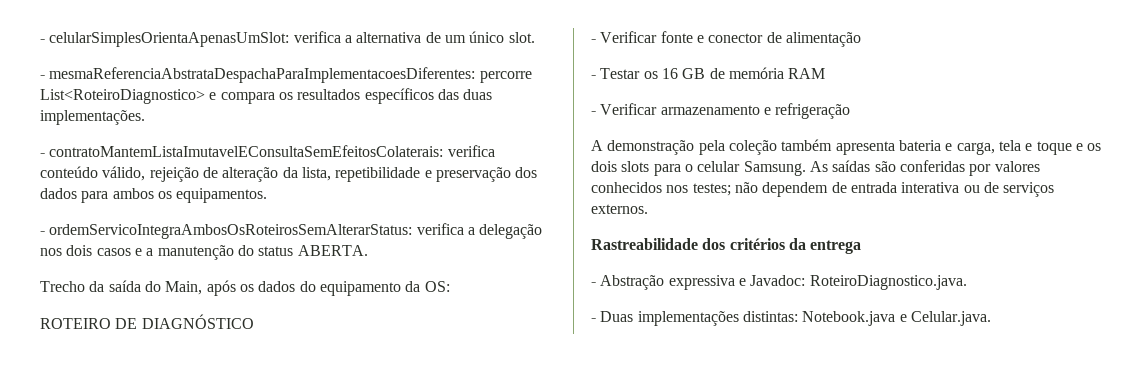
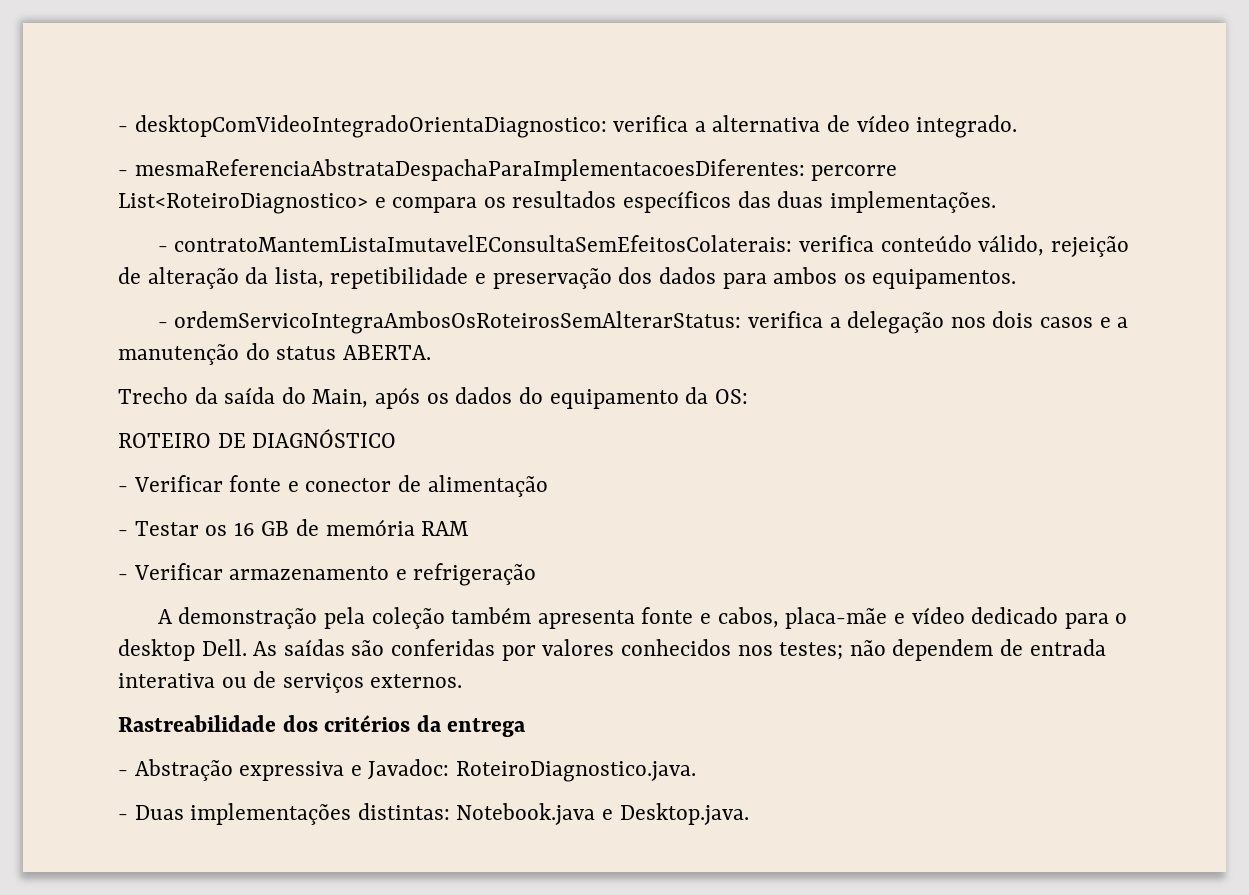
[40,32,290,47] - celularSimplesOrientaApenasUmSlot: -> [118,115,607,138] - desktopComVideoIntegradoOrientaDiagnostico:
[444,31,535,43] um único slot. -> [856,115,1018,138] vídeo integrado.
[898,140,1102,155] [591,161,806,176] bateria e carga, tela e toque e os dois slots para o celular Samsung. -> [641,607,1128,629] [118,639,247,661] fonte e cabos, placa-mãe e vídeo dedicado para o desktop Dell.
[910,311,991,326] Celular.java. -> [619,803,749,825] Desktop.java.

